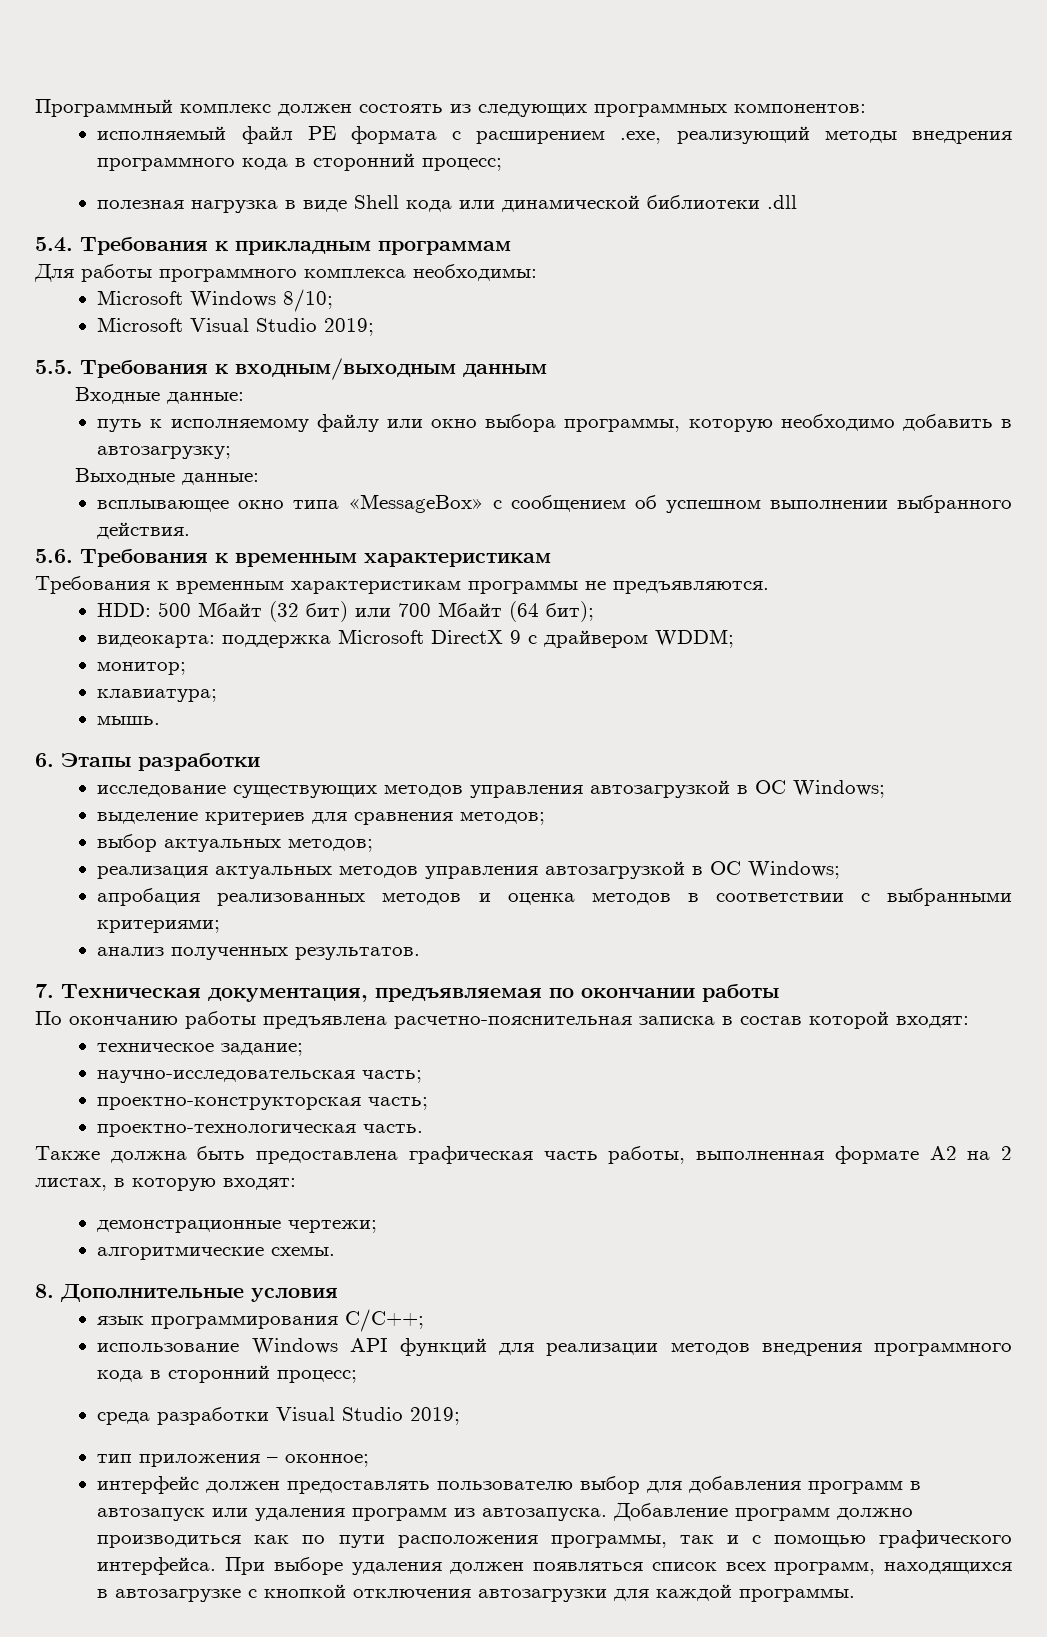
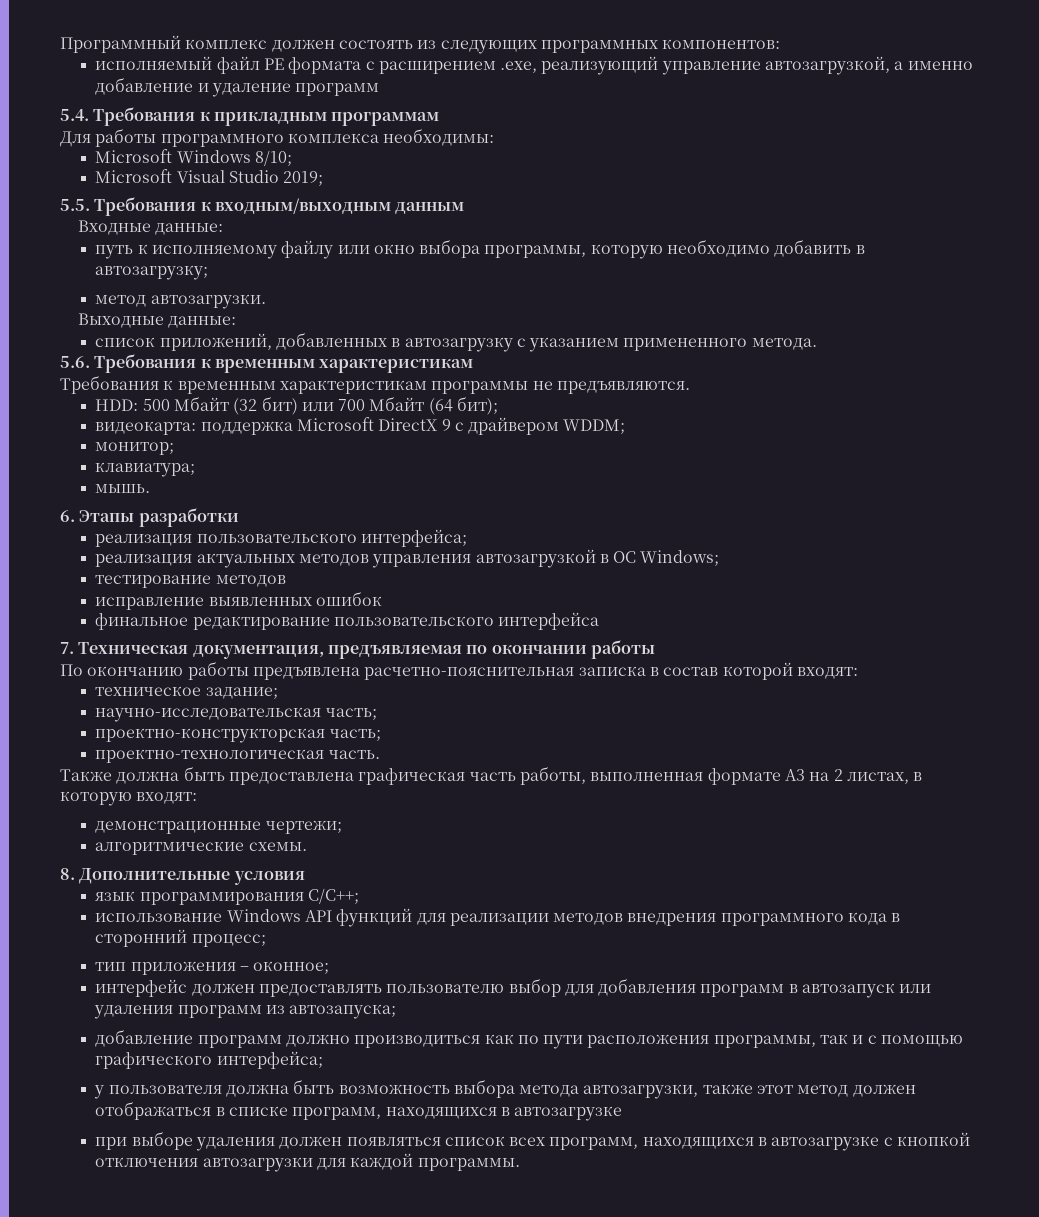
[824,131,1013,144] [97,153,503,171] [97,195,798,213] методы внедрения программного кода в сторонний процесс; // полезная нагрузка в виде Shell кода или динамической библиотеки .dll -> [661,56,973,75] [95,77,380,97] управление автозагрузкой, а именно добавление и удаление программ
(232, 452) none -> [95,294,266,309] // метод автозагрузки.
[97,494,1012,513] [97,522,191,539] всплывающее окно типа «MessageBox» с сообщением об успешном выполнении выбранного действия. -> [95,332,817,352] список приложений, добавленных в автозагрузку с указанием примененного метода.
[97,780,886,798] [97,812,546,825] [97,834,374,852] исследование существующих методов управления автозагрузкой в ОС Windows; // выделение критериев для сравнения методов; // выбор актуальных методов; -> [95,529,467,547] реализация пользовательского интерфейса;
[97,888,1012,906] [97,920,221,933] [97,947,421,960] апробация реализованных методов и оценка методов в соответствии с выбранными критериями; // анализ полученных результатов. -> [95,575,286,588] [95,591,382,610] [95,612,600,630] тестирование методов // исправление выявленных ошибок // финальное редактирование пользовательского интерфейса
[929,1146,957,1160] А2 -> [784,769,805,781] А3
[97,1407,461,1425] // среда разработки Visual Studio 2019; -> (266, 940) none
[482,1503,729,1521] автозапуска. Добавление -> [289,1004,397,1019] [95,1029,194,1047] автозапуска; // добавление
[97,1557,266,1575] интерфейса. При -> [216,1051,323,1069] [94,1079,916,1099] [95,1101,623,1121] [95,1137,128,1150] интерфейса; // у пользователя должна быть возможность выбора метода автозагрузки, также этот метод должен отображаться в списке программ, находящихся в автозагрузке // при

